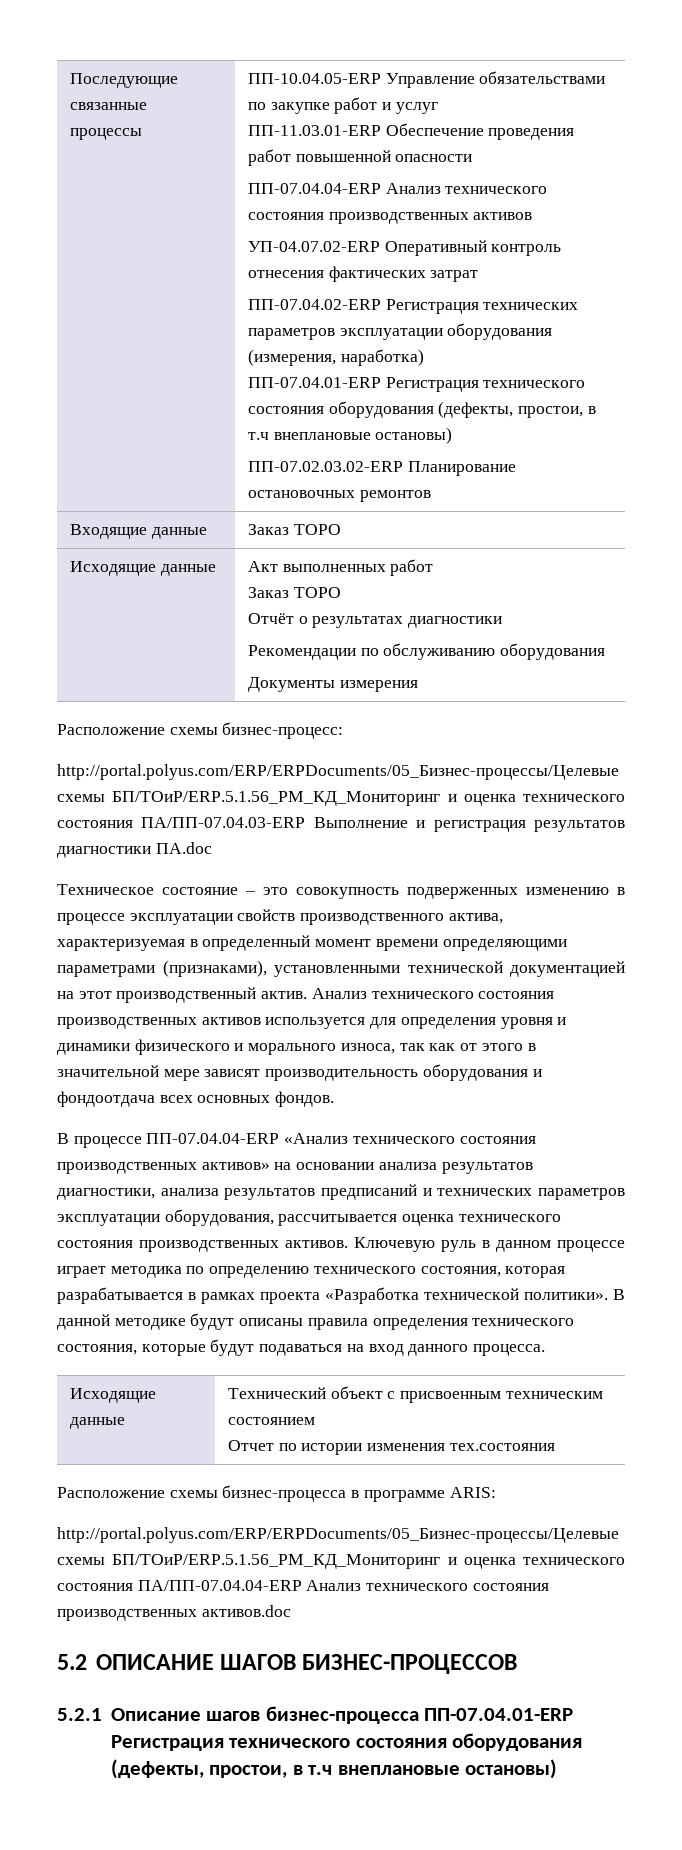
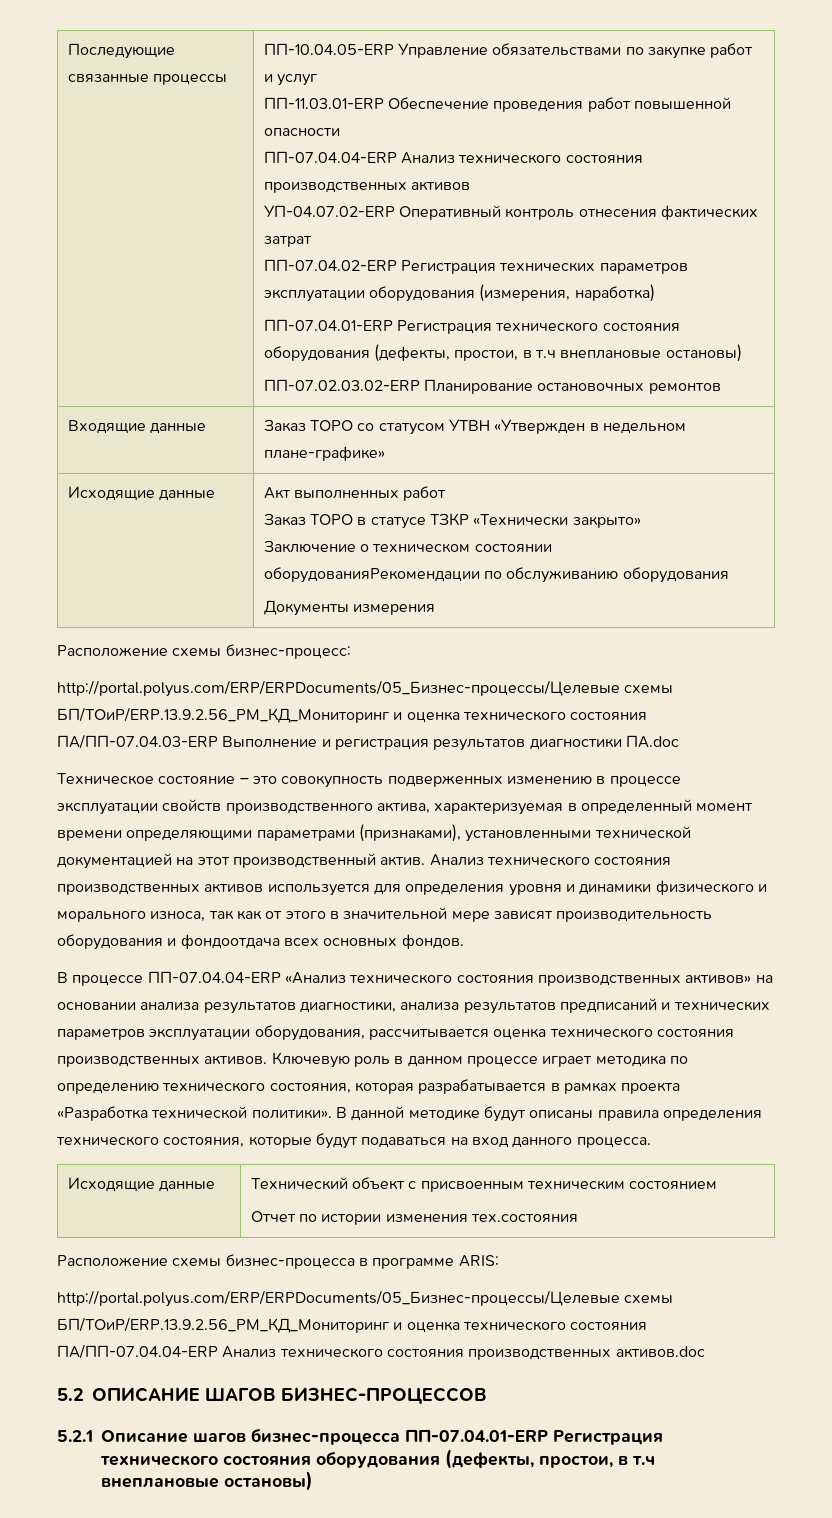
(341, 529) none -> [357,419,686,435] [263,446,385,461] со статусом УТВН «Утвержден в недельном плане-графике»
[247,613,503,628] [247,645,356,660] // Отчёт о результатах диагностики // Рекомендации -> [357,513,641,529] [263,540,552,553] [263,567,480,583] в статусе ТЗКР «Технически закрыто» // Заключение о техническом состоянии оборудованияРекомендации
[112,791,441,806] БП/ТОиР/ERP.5.1.56_PM_КД_Мониторинг -> [57,707,389,723] БП/ТОиР/ERP.13.9.2.56_PM_КД_Мониторинг
[441,1240,476,1252] руль -> [353,1056,390,1067] роль
[112,1554,441,1569] БП/ТОиР/ERP.5.1.56_PM_КД_Мониторинг -> [57,1317,389,1333] БП/ТОиР/ERP.13.9.2.56_PM_КД_Мониторинг

